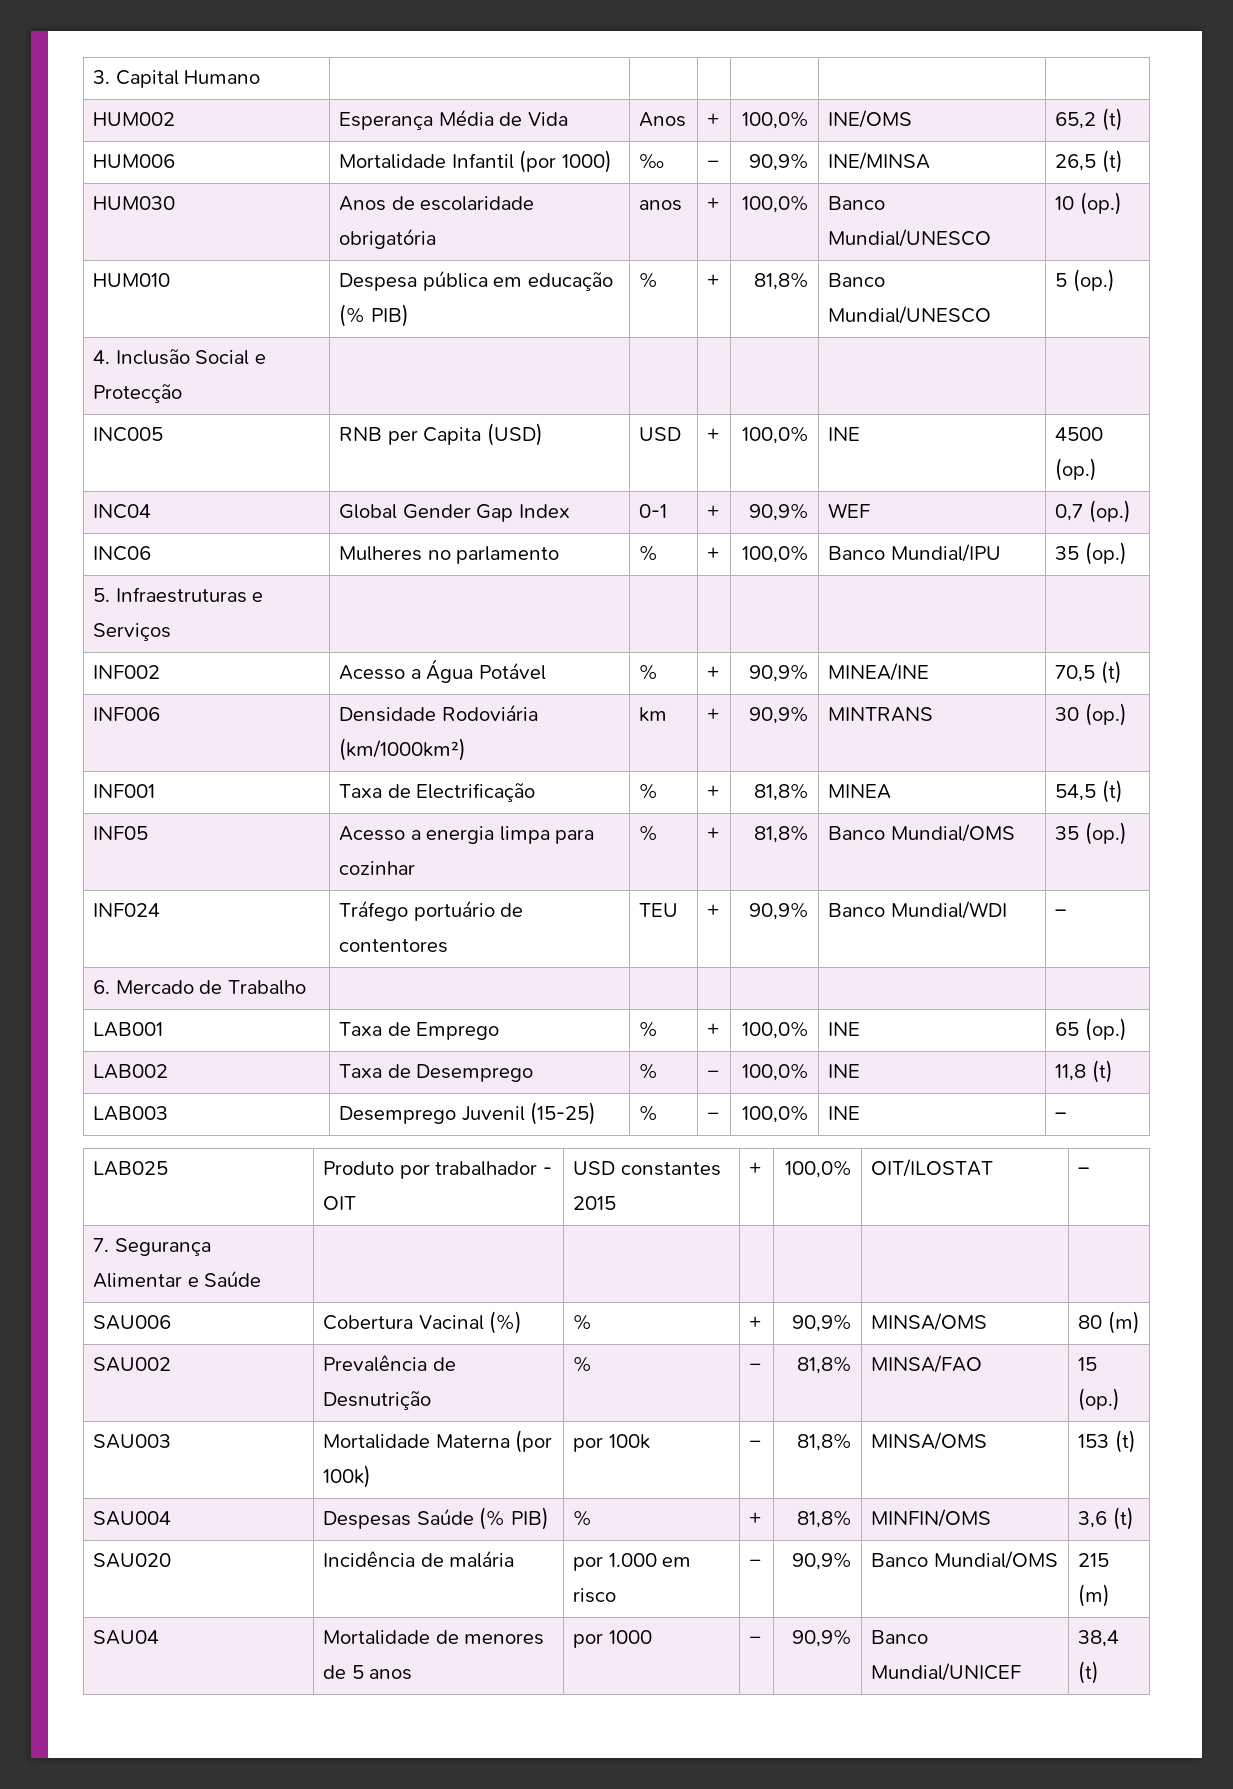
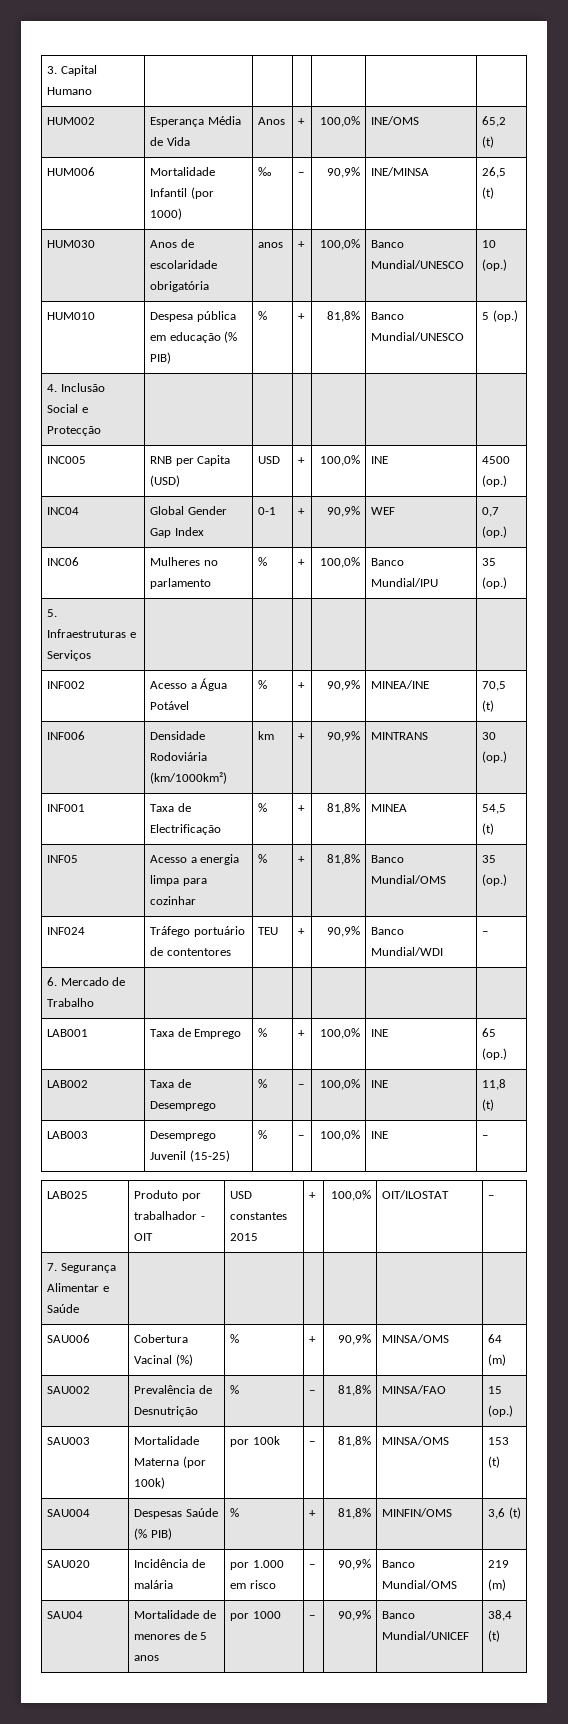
[1078,1315,1103,1329] 80 -> [488,1334,503,1343] 64
[1078,1553,1110,1567] 215 -> [488,1560,510,1568] 219

